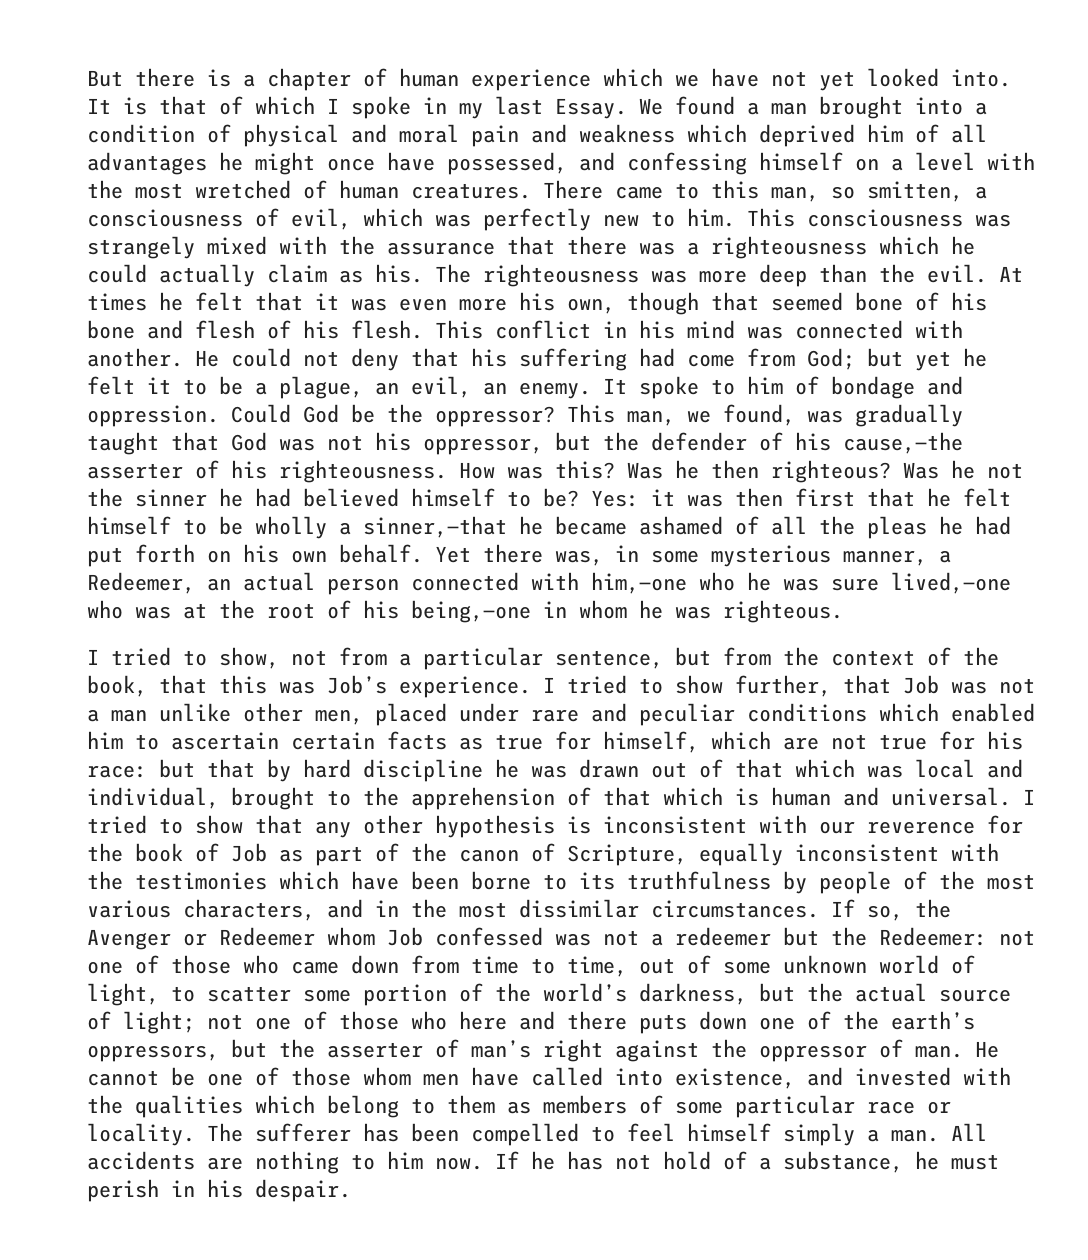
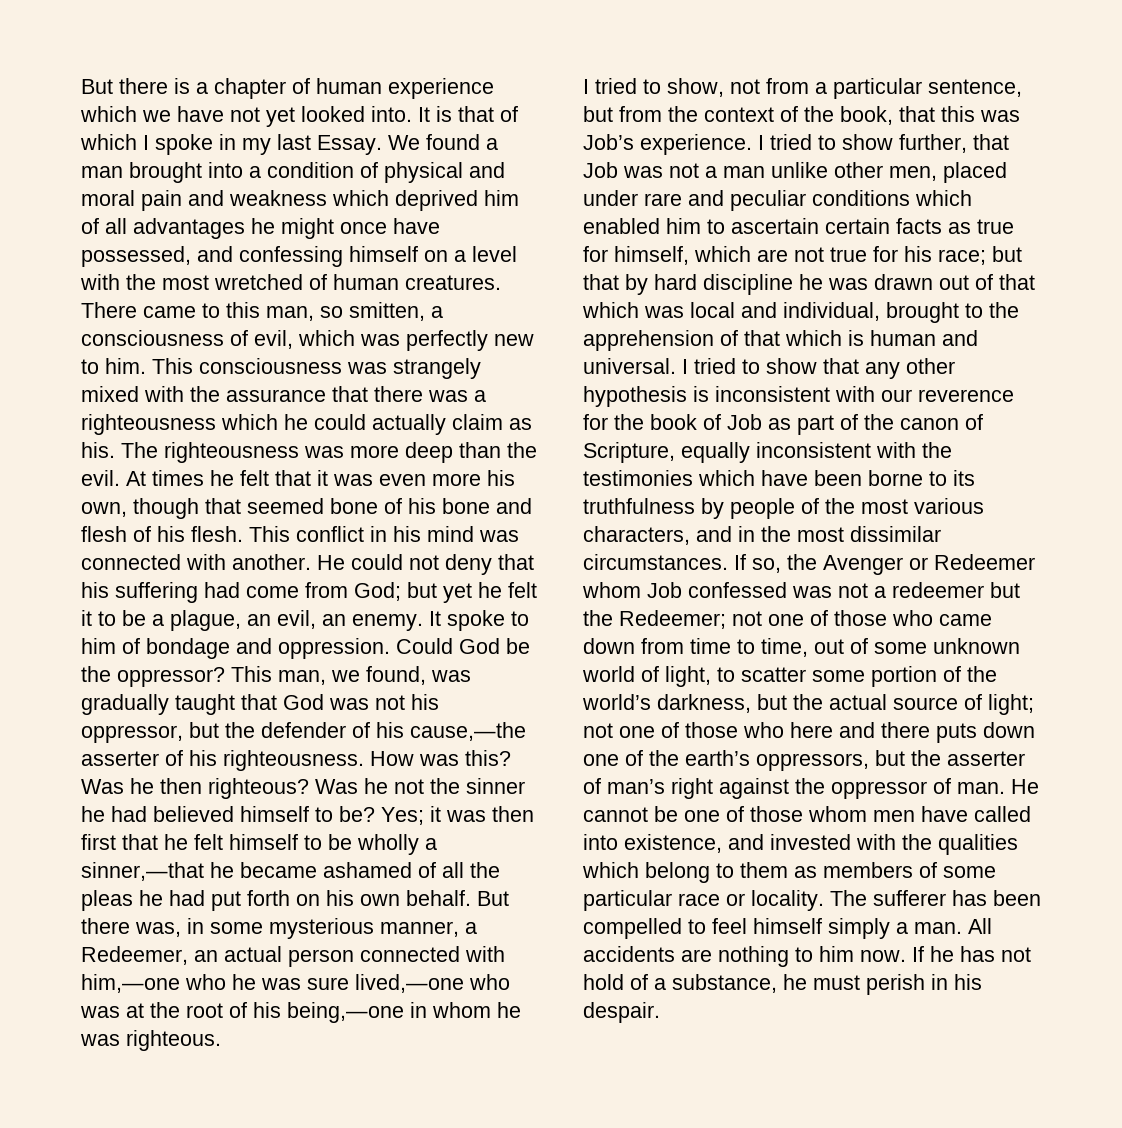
[591,490,639,507] Yes: -> [381,807,424,825] Yes;
[435,546,471,563] Yet -> [477,891,509,906] But
[87,765,147,778] race: -> [938,249,986,265] race;
[879,927,987,946] Redeemer: -> [619,610,726,629] Redeemer;

